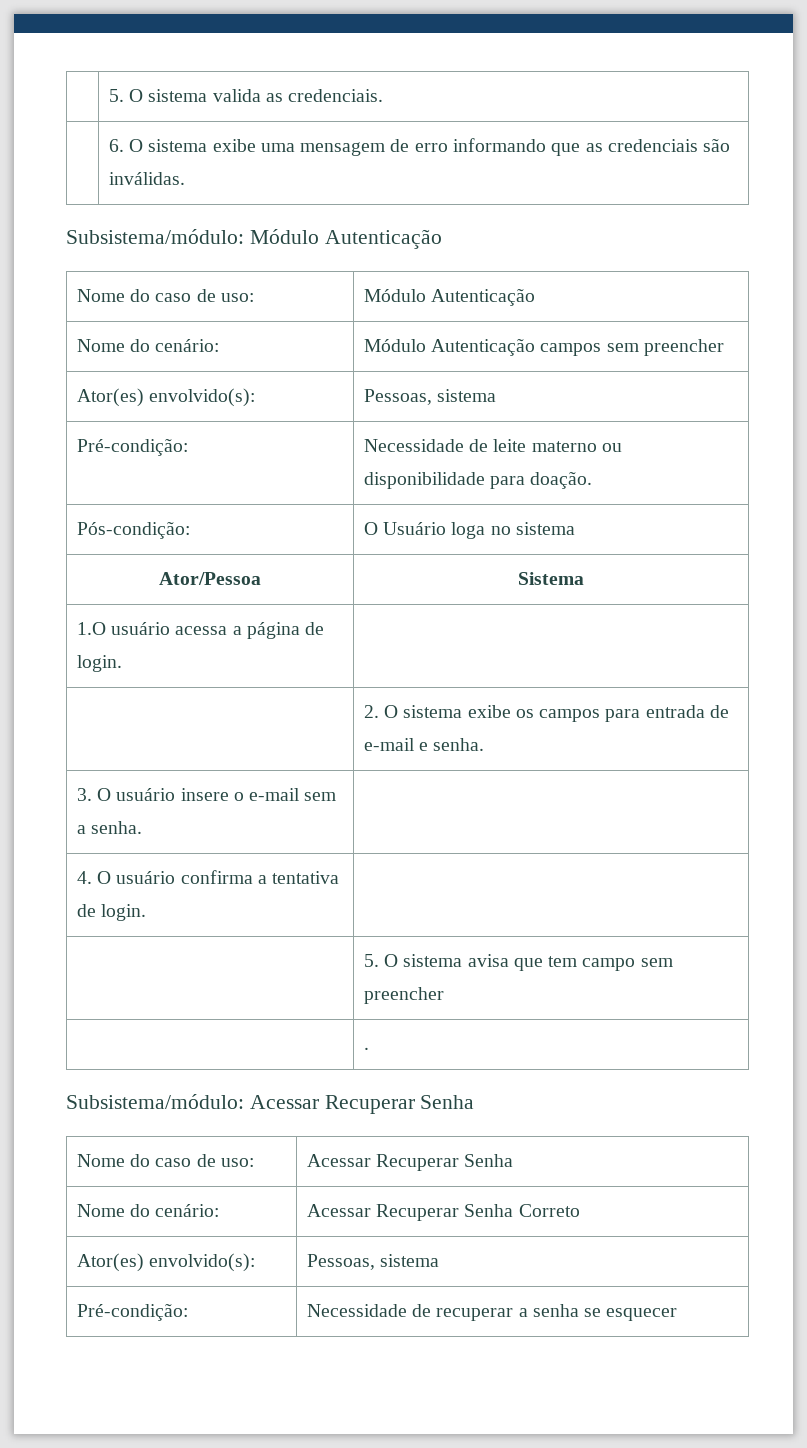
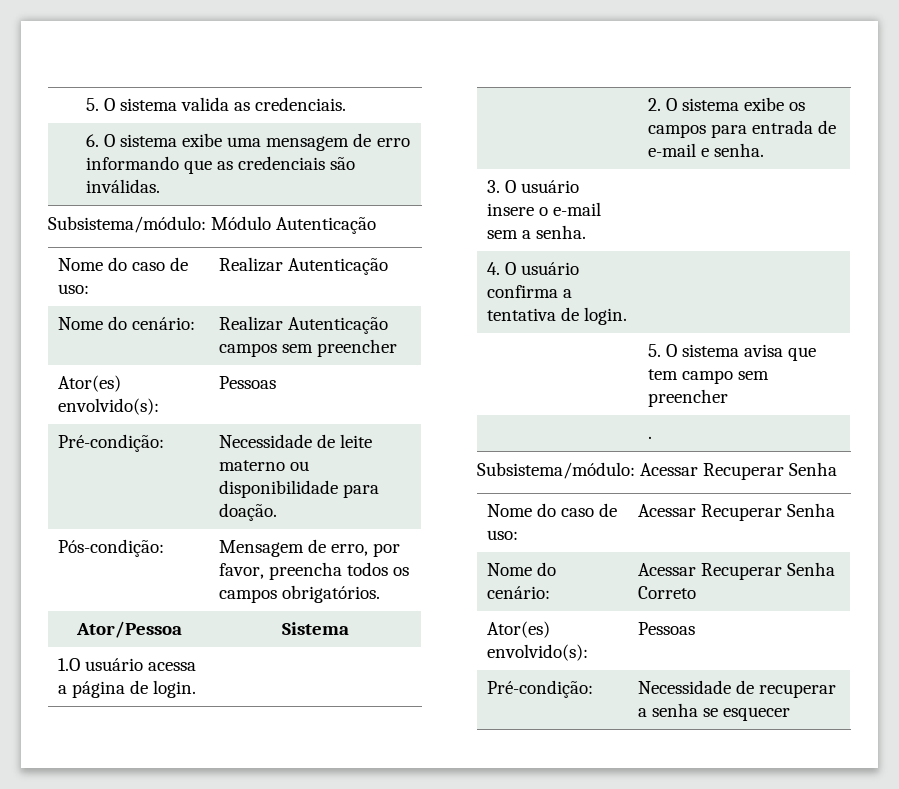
[363,289,426,302] Módulo -> [218,257,283,272] Realizar
[363,339,426,352] Módulo -> [218,316,283,331] Realizar
[363,389,497,405] Pessoas, sistema -> [218,376,276,389] Pessoas
[363,522,575,539] O Usuário loga no sistema -> [218,539,401,557] [218,562,410,580] [218,585,380,603] Mensagem de erro, por favor, preencha todos os campos obrigatórios.
[306,1254,440,1270] Pessoas, sistema -> [637,622,695,635] Pessoas

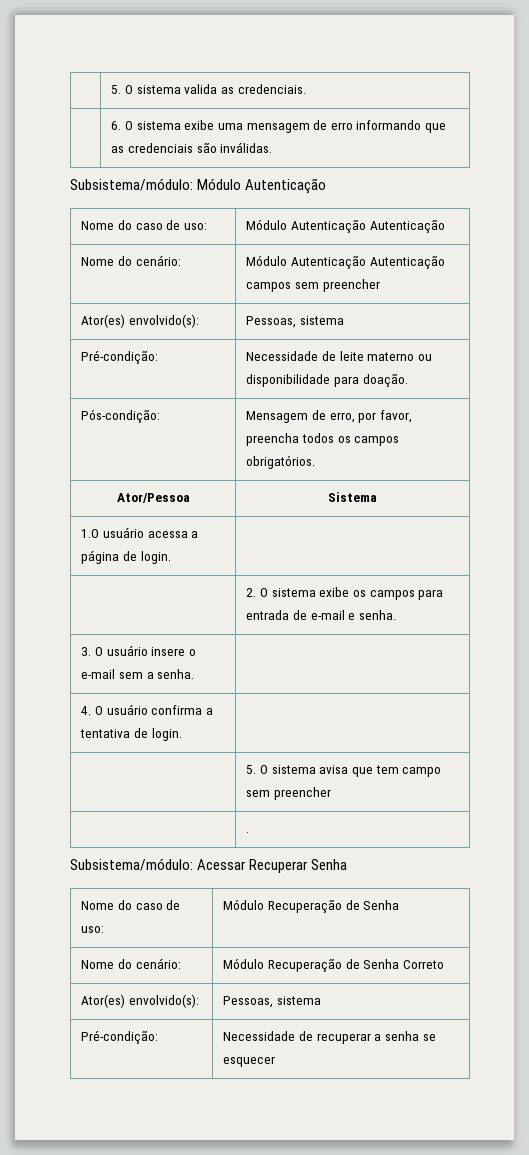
[218,257,283,272] Realizar -> [246,219,366,233] Módulo Autenticação
[218,316,283,331] Realizar -> [246,255,366,269] Módulo Autenticação
[218,376,276,389] Pessoas -> [246,316,344,328] Pessoas, sistema
[637,504,782,521] Acessar Recuperar -> [223,899,360,913] Módulo Recuperação de
[637,563,782,580] Acessar Recuperar -> [223,958,360,972] Módulo Recuperação de
[637,622,695,635] Pessoas -> [223,996,321,1008] Pessoas, sistema

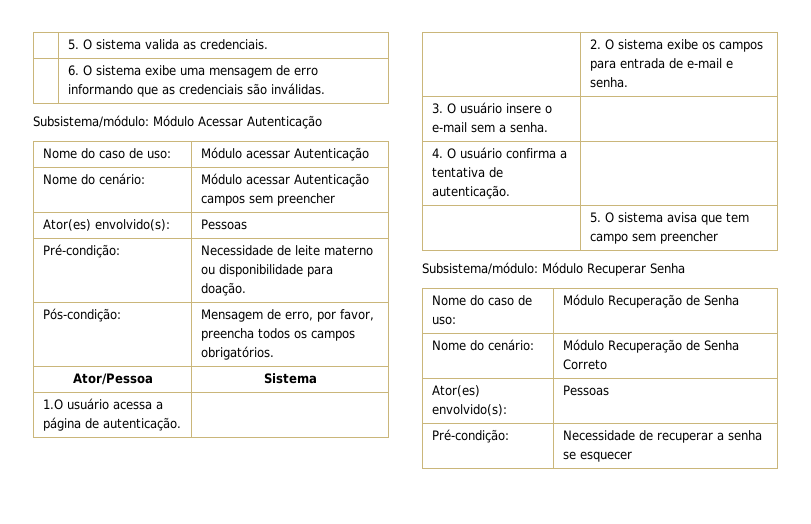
(242, 184) none -> [198,116,243,127] Acessar
[290,219,366,233] Autenticação -> [245,150,290,159] acessar
[290,255,366,269] Autenticação -> [245,176,290,185] acessar
[246,316,344,328] Pessoas, sistema -> [200,219,247,230] Pessoas
[140,551,171,564] login. -> [102,417,181,431] autenticação.
[151,728,182,741] login. -> [431,185,510,199] autenticação.
[246,832,250,833] [70,858,247,871] // | . // Subsistema/módulo: Acessar -> [422,262,583,275] // Subsistema/módulo: Módulo
[223,996,321,1008] Pessoas, sistema -> [562,385,609,396] Pessoas

